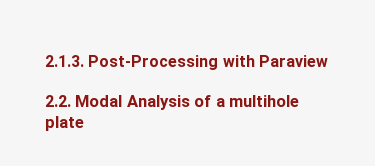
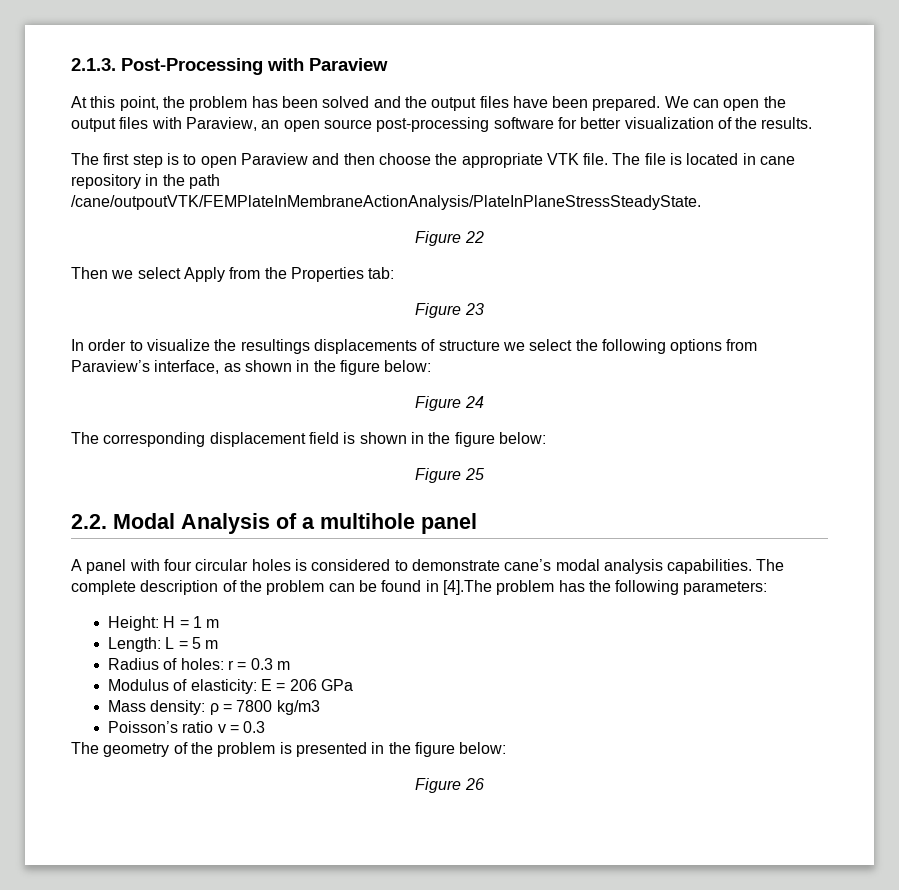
(328, 61) none -> [71,96,786,111] [71,117,813,132] [71,153,796,168] [71,174,220,189] [71,195,701,210] [415,231,484,246] [71,267,395,282] [415,303,484,318] [71,339,758,354] [71,360,432,375] [415,396,484,411] [71,432,546,447] [415,468,484,483] // At this point, the problem has been solved and the output files have been prepared. We can open the output files with Paraview, an open source post-processing software for better visualization of the results. // The first step is to open Paraview and then choose the appropriate VTK file. The file is located in cane repository in the path /cane/outpoutVTK/FEMPlateInMembraneActionAnalysis/PlateInPlaneStressSteadyState. // Figure 22 // Then we select Apply from the Properties tab: // Figure 23 // In order to visualize the resultings displacements of structure we select the following options from Paraview’s interface, as shown in the figure below: // Figure 24 // The corresponding displacement field is shown in the figure below: // Figure 25
[45,116,84,131] plate -> [421,513,477,534] [71,559,785,574] [71,580,768,595] [108,616,220,631] [108,637,219,652] [108,658,291,670] [108,679,354,694] [108,700,320,715] [108,721,266,733] [71,742,507,757] [415,778,484,793] panel // A panel with four circular holes is considered to demonstrate cane’s modal analysis capabilities. The complete description of the problem can be found in [4].The problem has the following parameters: // Height: H = 1 m // Length: L = 5 m // Radius of holes: r = 0.3 m // Modulus of elasticity: E = 206 GPa // Mass density: ρ = 7800 kg/m3 // Poisson’s ratio v = 0.3 // The geometry of the problem is presented in the figure below: // Figure 26

